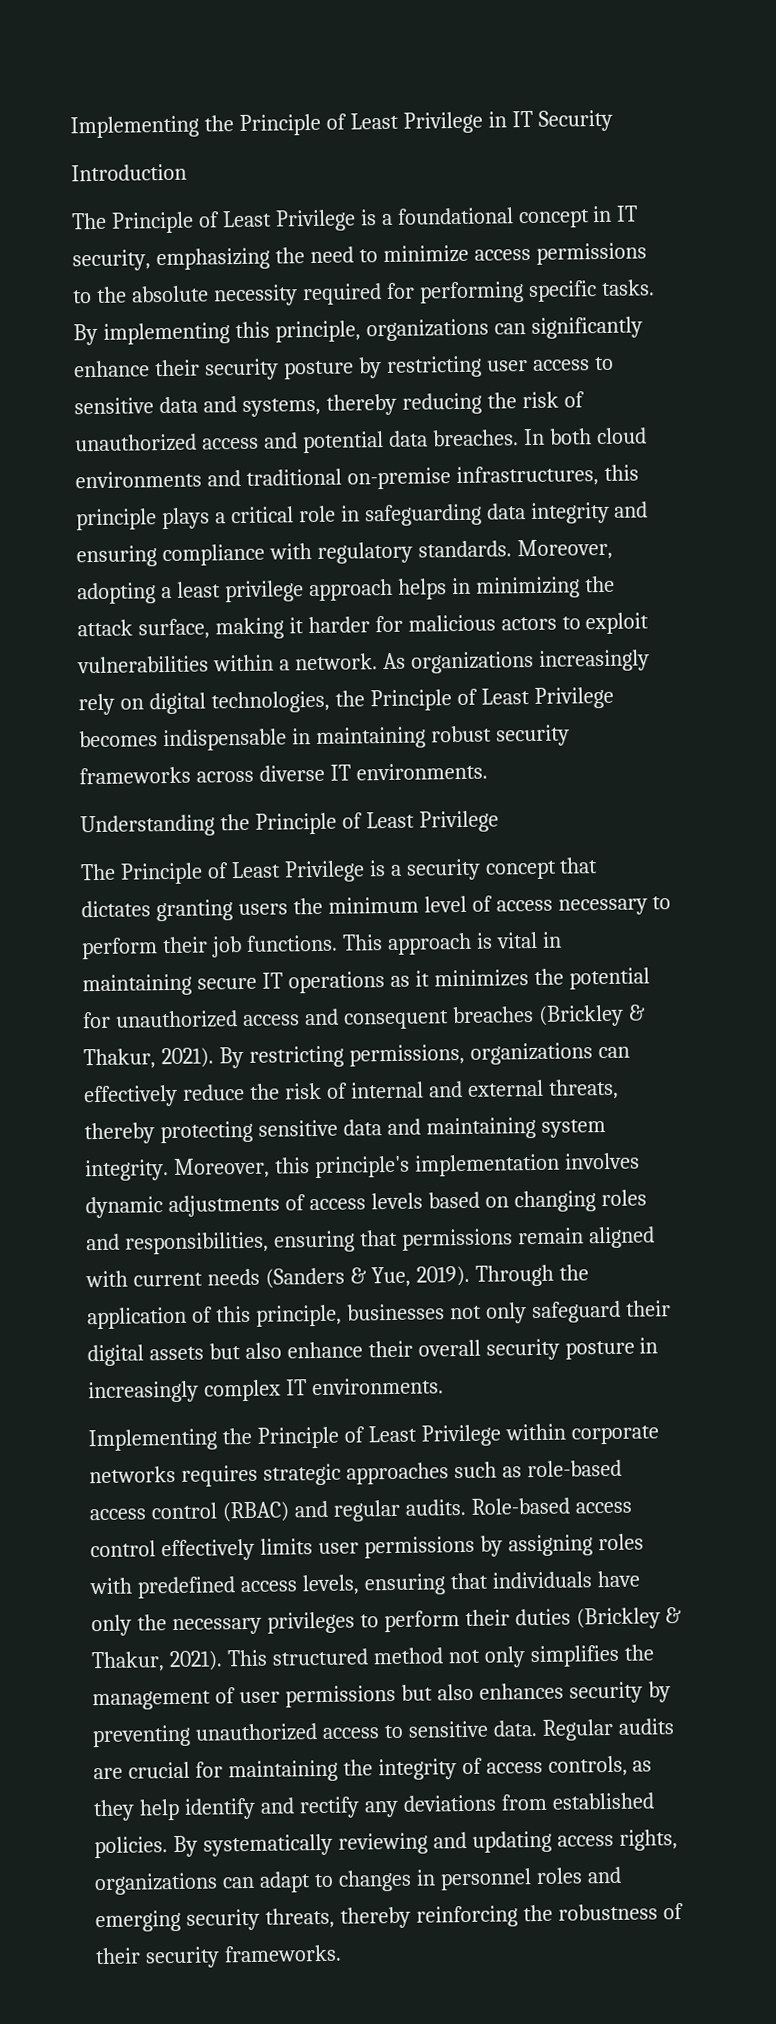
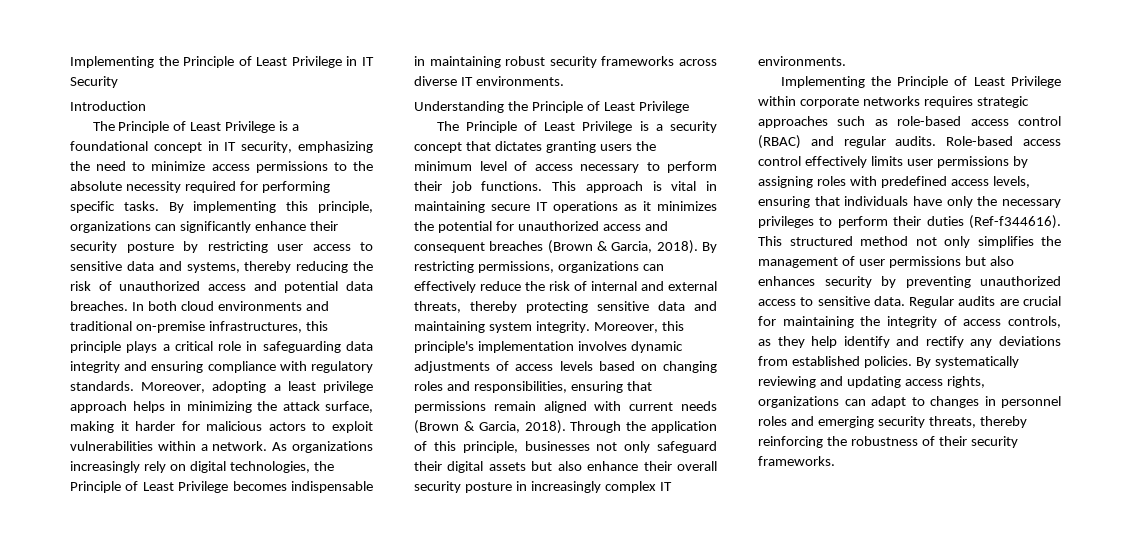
[537,1004,646,1027] [83,1047,214,1070] (Brickley & Thakur, 2021). -> [547,240,698,254] (Brown & Garcia, 2018).
[264,1265,470,1289] (Sanders & Yue, 2019). -> [414,420,566,434] (Brown & Garcia, 2018).
[575,1606,683,1630] [91,1650,223,1673] (Brickley & Thakur, 2021). -> [969,215,1061,229] (Ref-f344616).

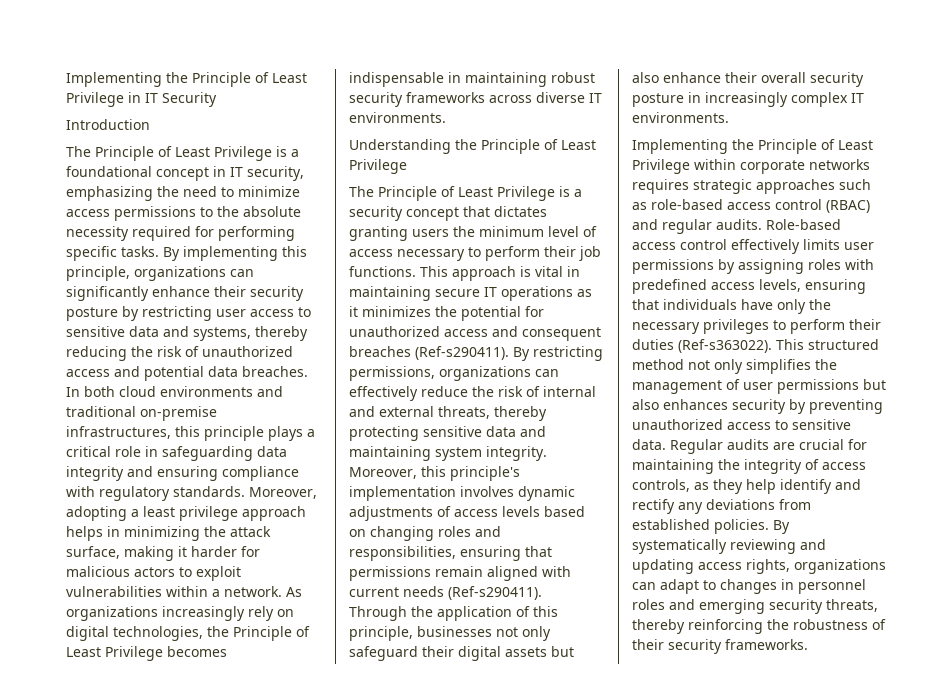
[547,240,698,254] (Brown & Garcia, 2018). -> [415,346,509,360] (Ref-s290411).
[414,420,566,434] (Brown & Garcia, 2018). -> [448,586,542,600] (Ref-s290411).
[969,215,1061,229] (Ref-f344616). -> [678,339,772,353] (Ref-s363022).

